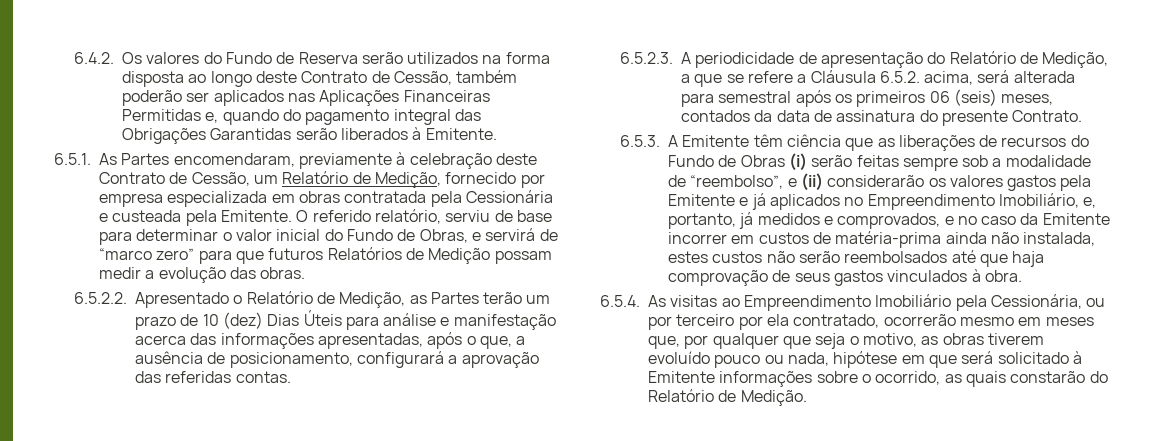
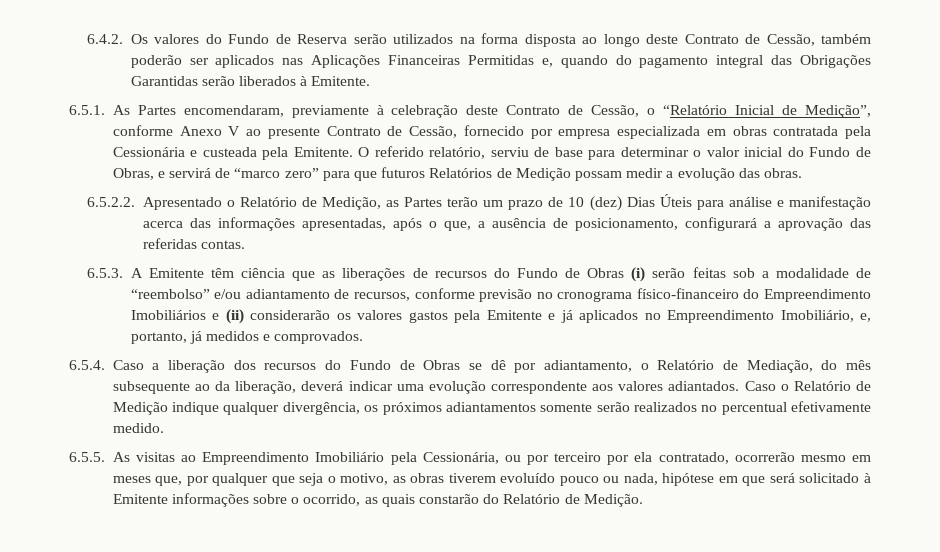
[253,171,441,188] um Relatório de Medição, -> [647,105,871,118] [112,125,457,139] o “Relatório Inicial de Medição”, conforme Anexo V ao presente Contrato de Cessão,
[619,51,1109,68] [680,70,1075,87] [680,89,1054,107] [680,110,1083,126] // 6.5.2.3. A periodicidade de apresentação do Relatório de Medição, a que se refere a Cláusula 6.5.2. acima, será alterada para semestral após os primeiros 06 (seis) meses, contados da data de assinatura do presente Contrato. -> (245, 244) none
[902,157,958,171] sempre -> (726, 272) none
[690,175,784,189] “reembolso”, -> [130,288,871,302] [130,310,206,320] “reembolso” e/ou adiantamento de recursos, conforme previsão no cronograma físico-financeiro do Empreendimento Imobiliários
[837,213,1110,229] [667,231,1096,248] [667,250,1045,267] [667,269,1022,286] [600,295,640,307] comprovados, e no caso da Emitente incorrer em custos de matéria-prima ainda não instalada, estes custos não serão reembolsados até que haja comprovação de seus gastos vinculados à obra. // 6.5.4. -> [274,331,364,344] [69,360,871,373] [112,381,871,394] [112,401,871,415] [112,423,164,433] [69,452,105,462] comprovados. // 6.5.4. Caso a liberação dos recursos do Fundo de Obras se dê por adiantamento, o Relatório de Mediação, do mês subsequente ao da liberação, deverá indicar uma evolução correspondente aos valores adiantados. Caso o Relatório de Medição indique qualquer divergência, os próximos adiantamentos somente serão realizados no percentual efetivamente medido. // 6.5.5.

